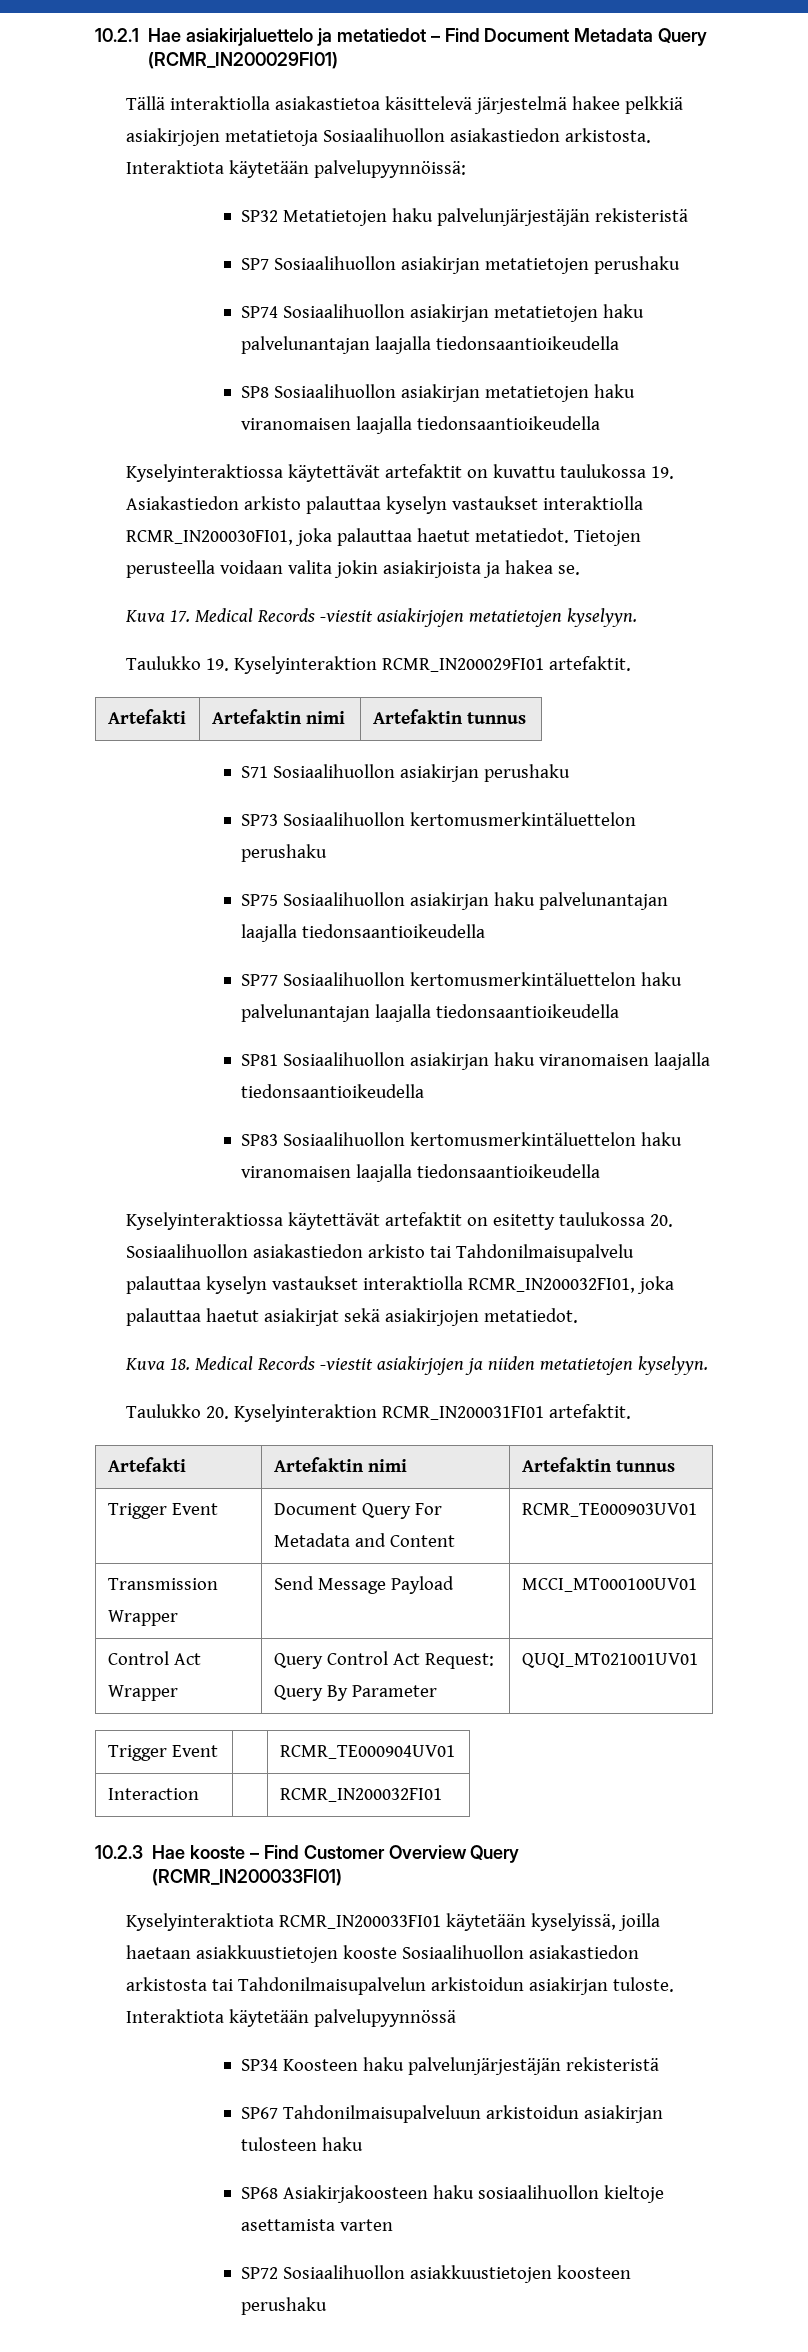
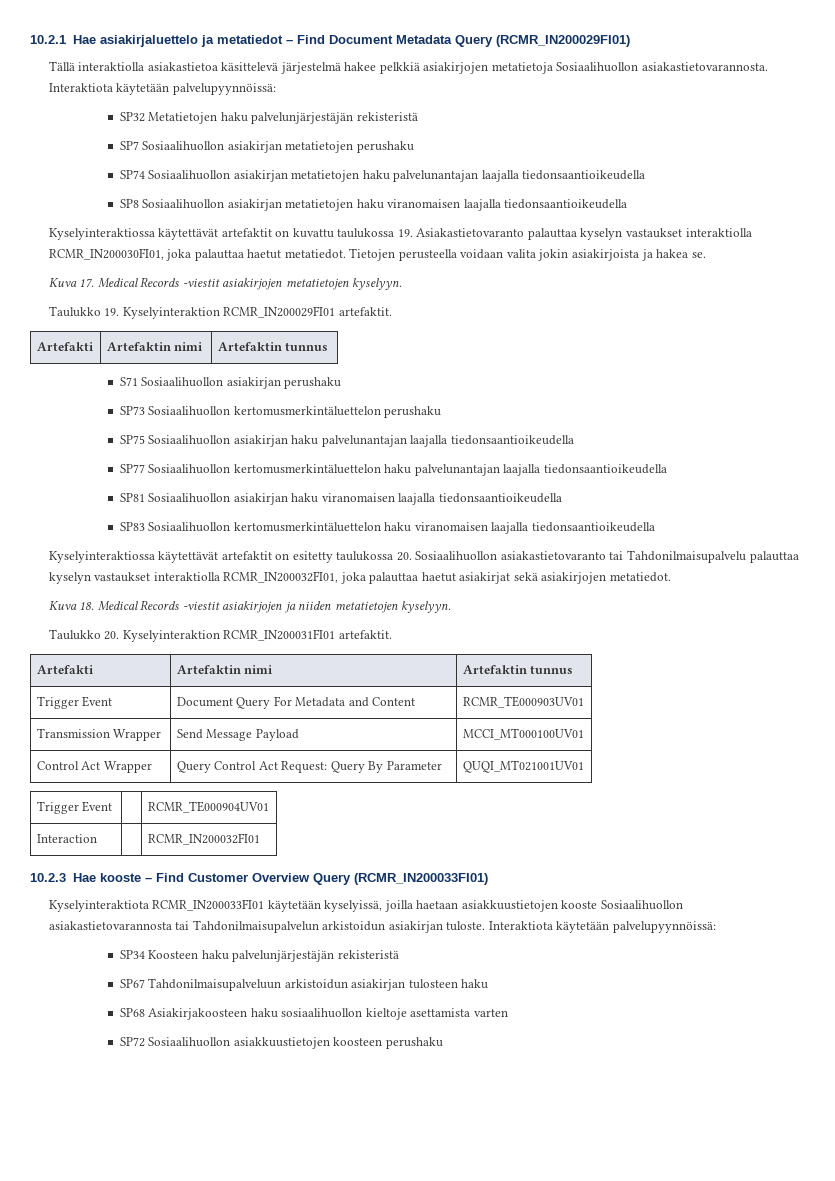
[450,128,652,143] asiakastiedon arkistosta. -> [641,62,768,71] asiakastietovarannosta.
[126,496,302,510] Asiakastiedon arkisto -> [416,228,525,237] Asiakastietovaranto
[253,1244,426,1258] asiakastiedon arkisto -> [500,551,606,560] asiakastietovaranto
[529,1945,640,1959] [126,1977,208,1991] asiakastiedon arkistosta -> [48,921,172,930] asiakastietovarannosta
[314,2009,457,2027] palvelupyynnössä -> [612,921,716,933] palvelupyynnöissä:

